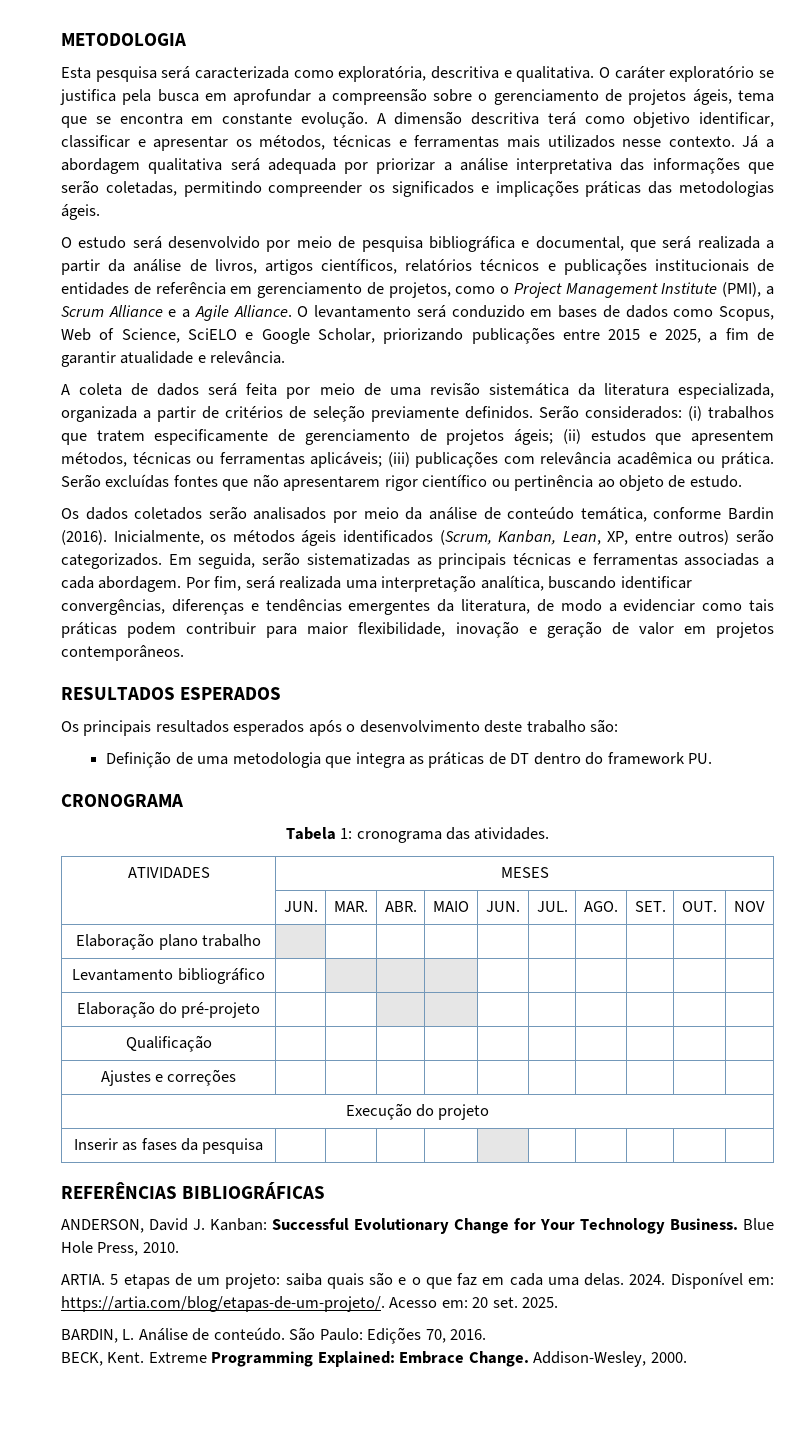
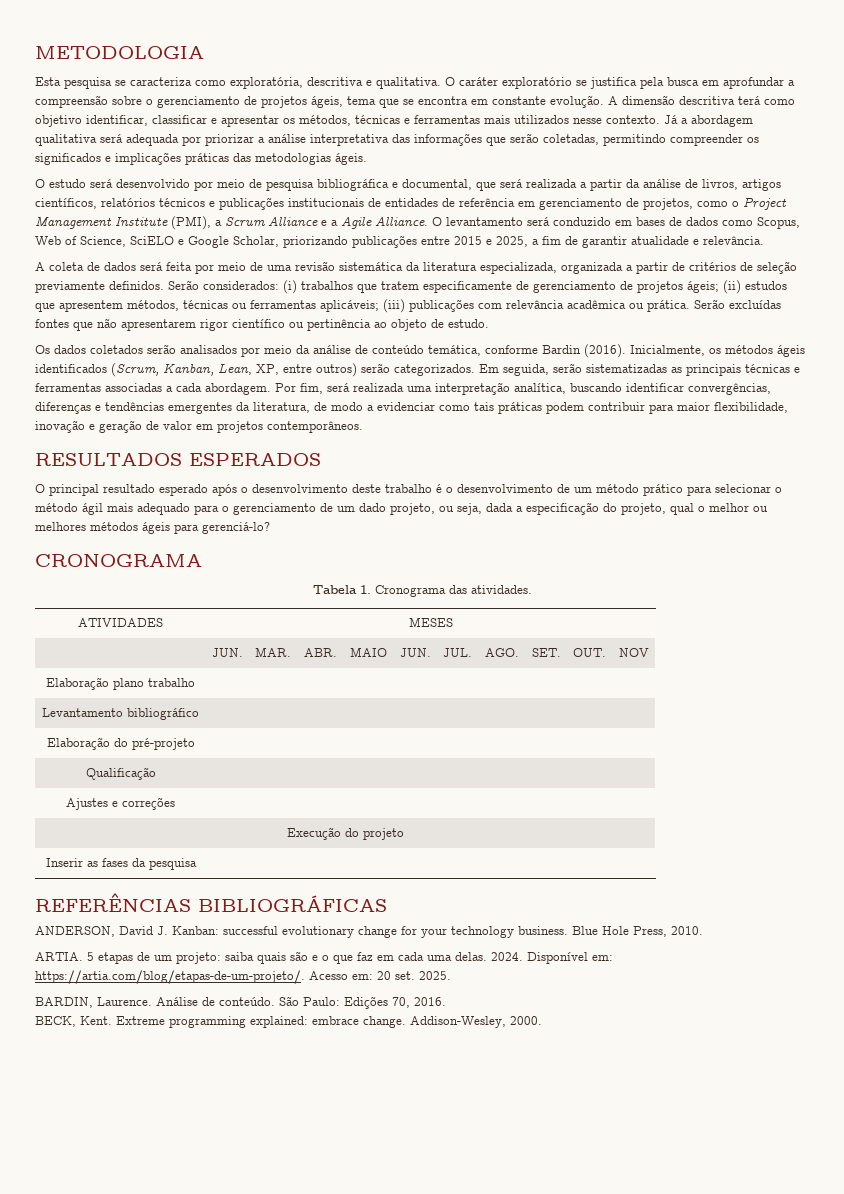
[161,66,289,79] será caracterizada -> [115,77,192,86] se caracteriza
[61,720,305,736] Os principais resultados esperados -> [35,484,208,496] O principal resultado esperado
[590,719,619,733] [106,751,713,768] são: // Definição de uma metodologia que integra as práticas de DT dentro do framework PU. -> [436,484,782,496] [35,502,768,515] [35,522,270,534] é o desenvolvimento de um método prático para selecionar o método ágil mais adequado para o gerenciamento de um dado projeto, ou seja, dada a especificação do projeto, qual o melhor ou melhores métodos ágeis para gerenciá-lo?
[340,828,442,843] 1: cronograma -> [359,585,446,597] 1. Cronograma
[272,1218,738,1234] Successful Evolutionary Change for Your Technology Business. -> [223,926,568,938] successful evolutionary change for your technology business.
[122,1329,135,1340] L. -> [97,997,152,1006] Laurence.
[211,1351,529,1367] Programming Explained: Embrace Change. -> [169,1016,406,1028] programming explained: embrace change.

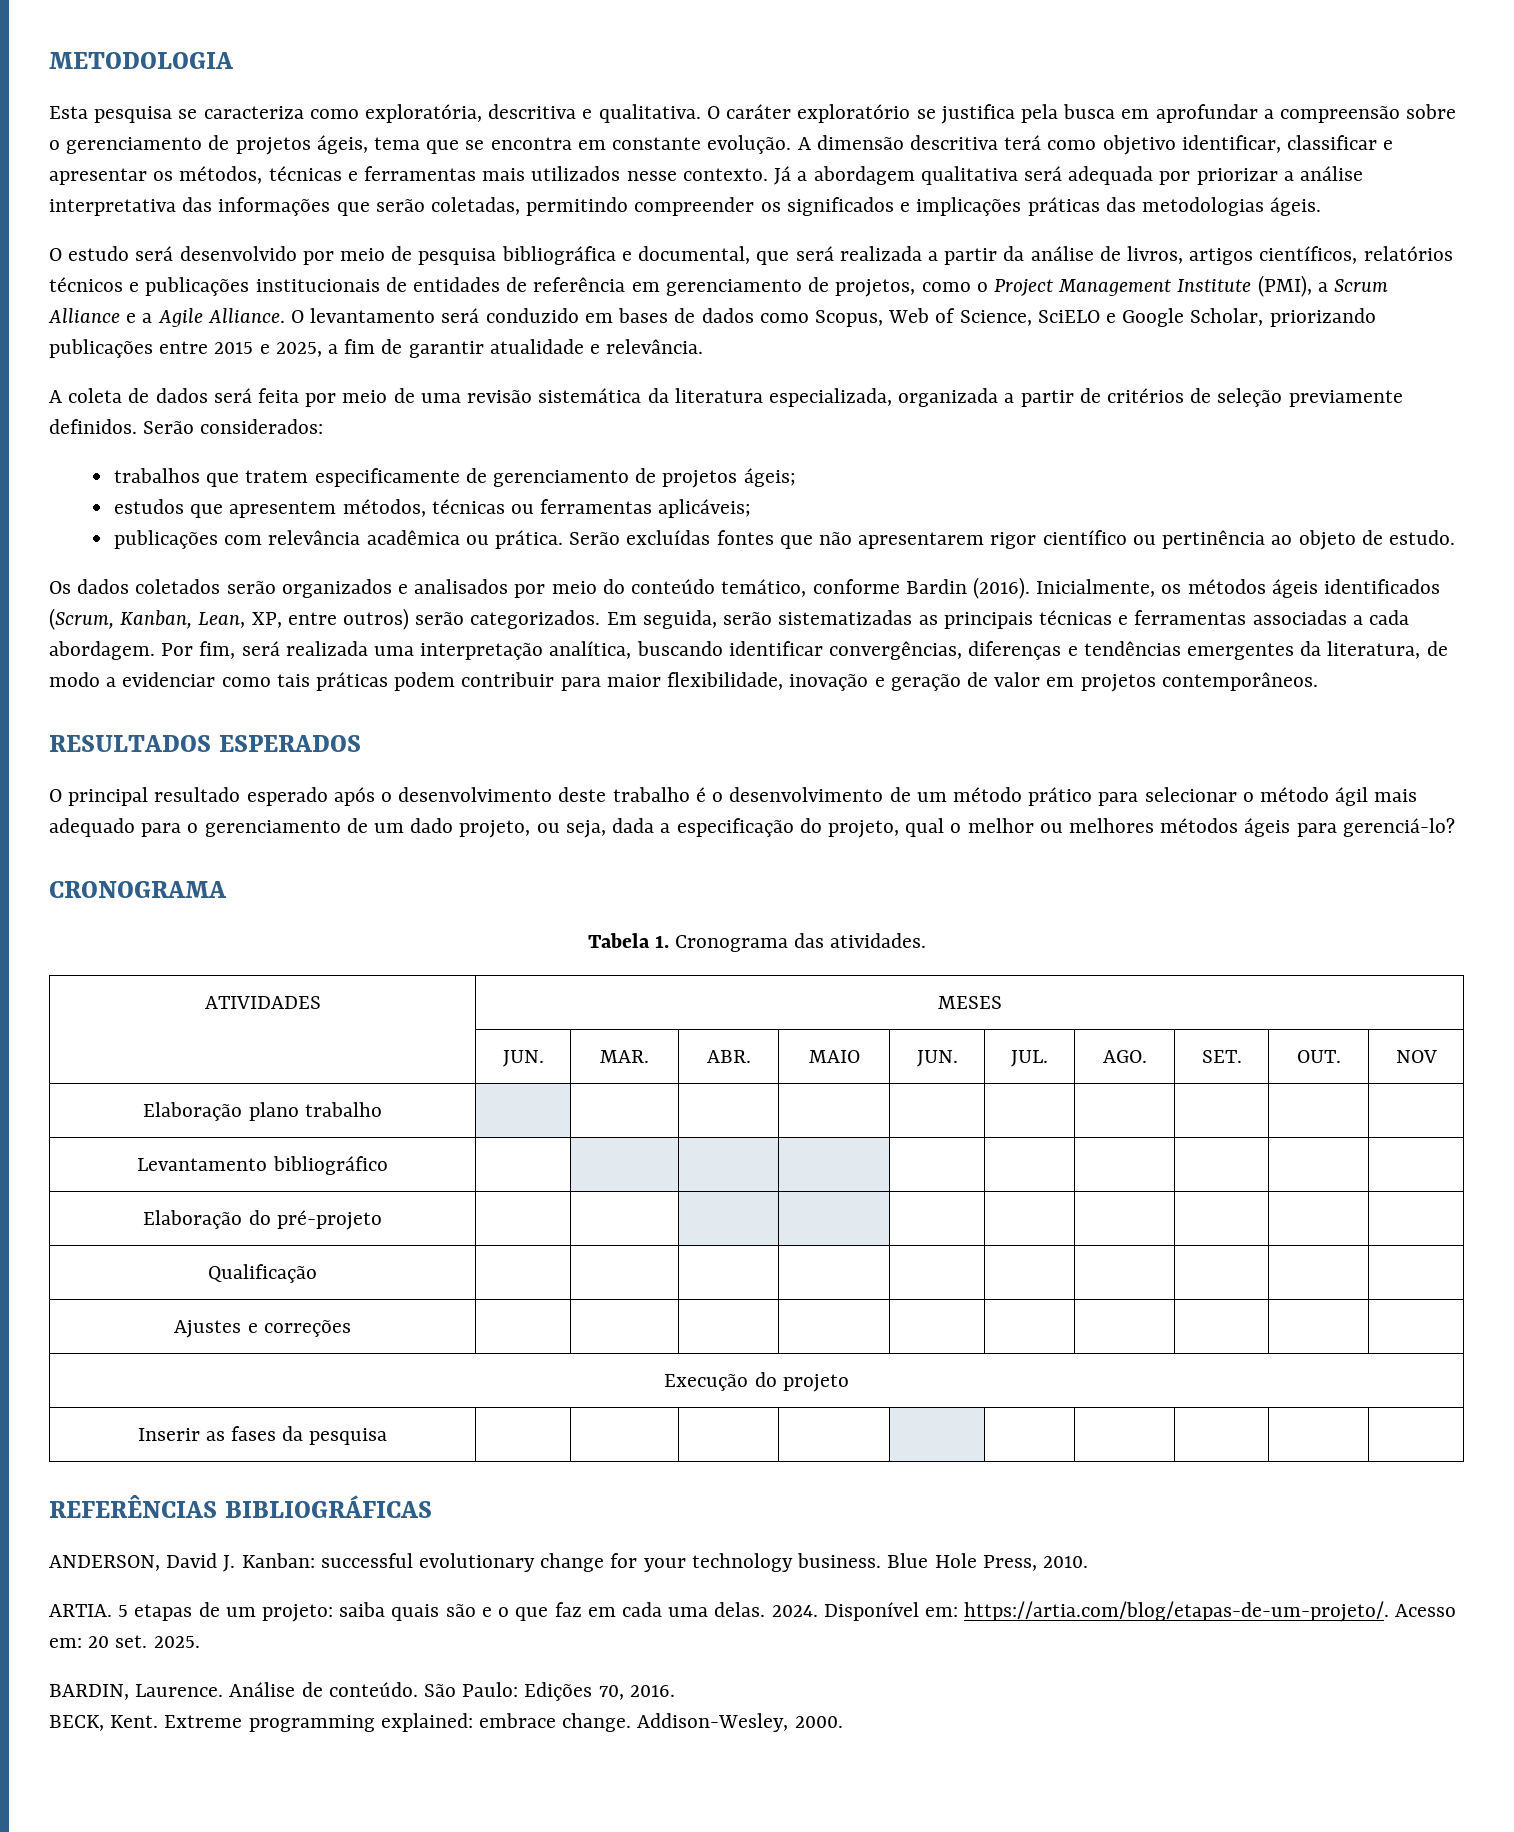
[283,280,297,294] (i) -> (324, 426) //
[723,280,741,294] (ii) -> (796, 477) //
[383,299,405,313] (iii) -> (752, 508) //
(176, 349) none -> [281,579,409,598] organizados e
[296,345,481,356] da análise de conteúdo temática, -> [602,579,807,597] do conteúdo temático,

